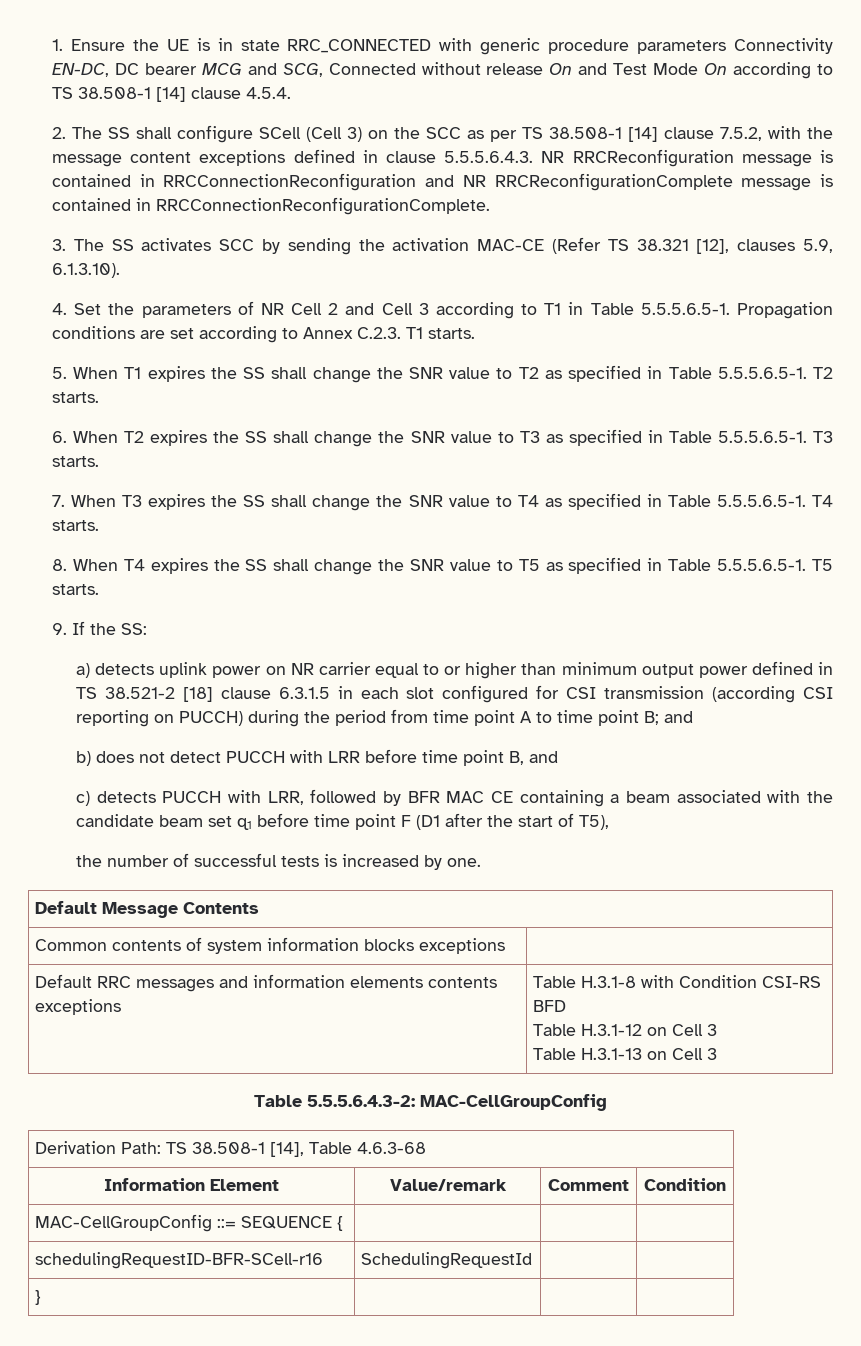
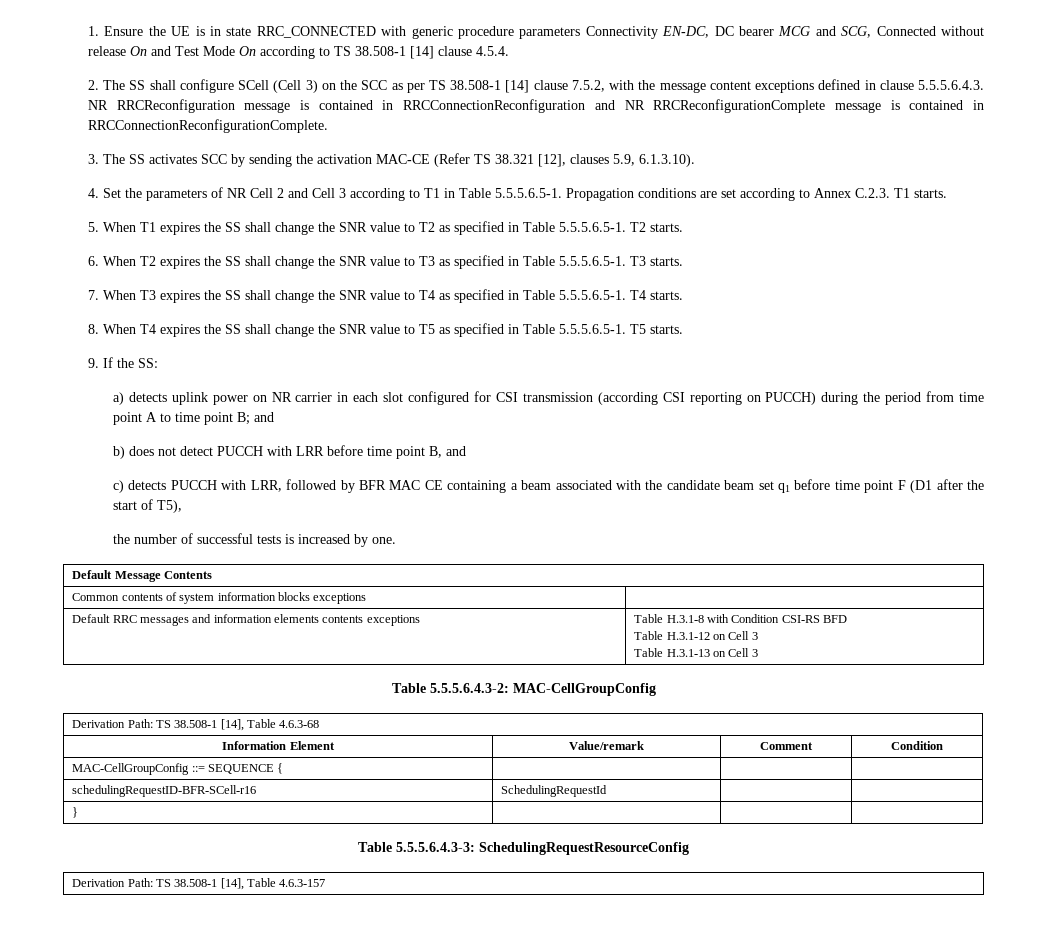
[374,661,833,679] [76,687,330,702] equal to or higher than minimum output power defined in TS 38.521-2 [18] clause 6.3.1.5 -> (333, 397) none
(42, 1297) none -> [358,842,689,855] [72,878,326,890] // Table 5.5.5.6.4.3-3: SchedulingRequestResourceConfig // Derivation Path: TS 38.508-1 [14], Table 4.6.3-157

